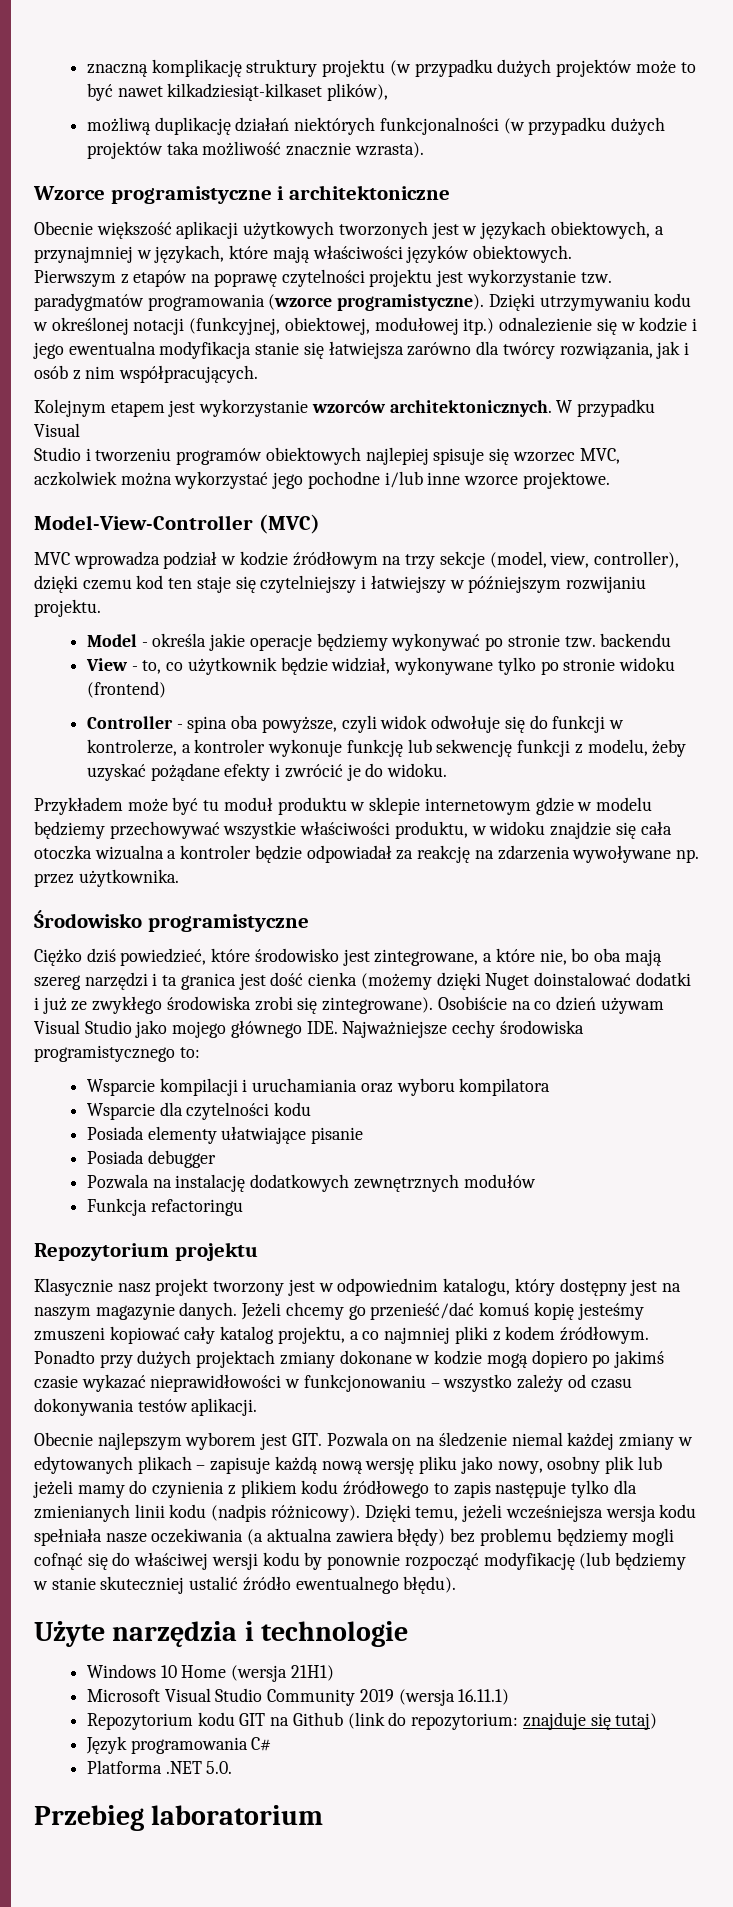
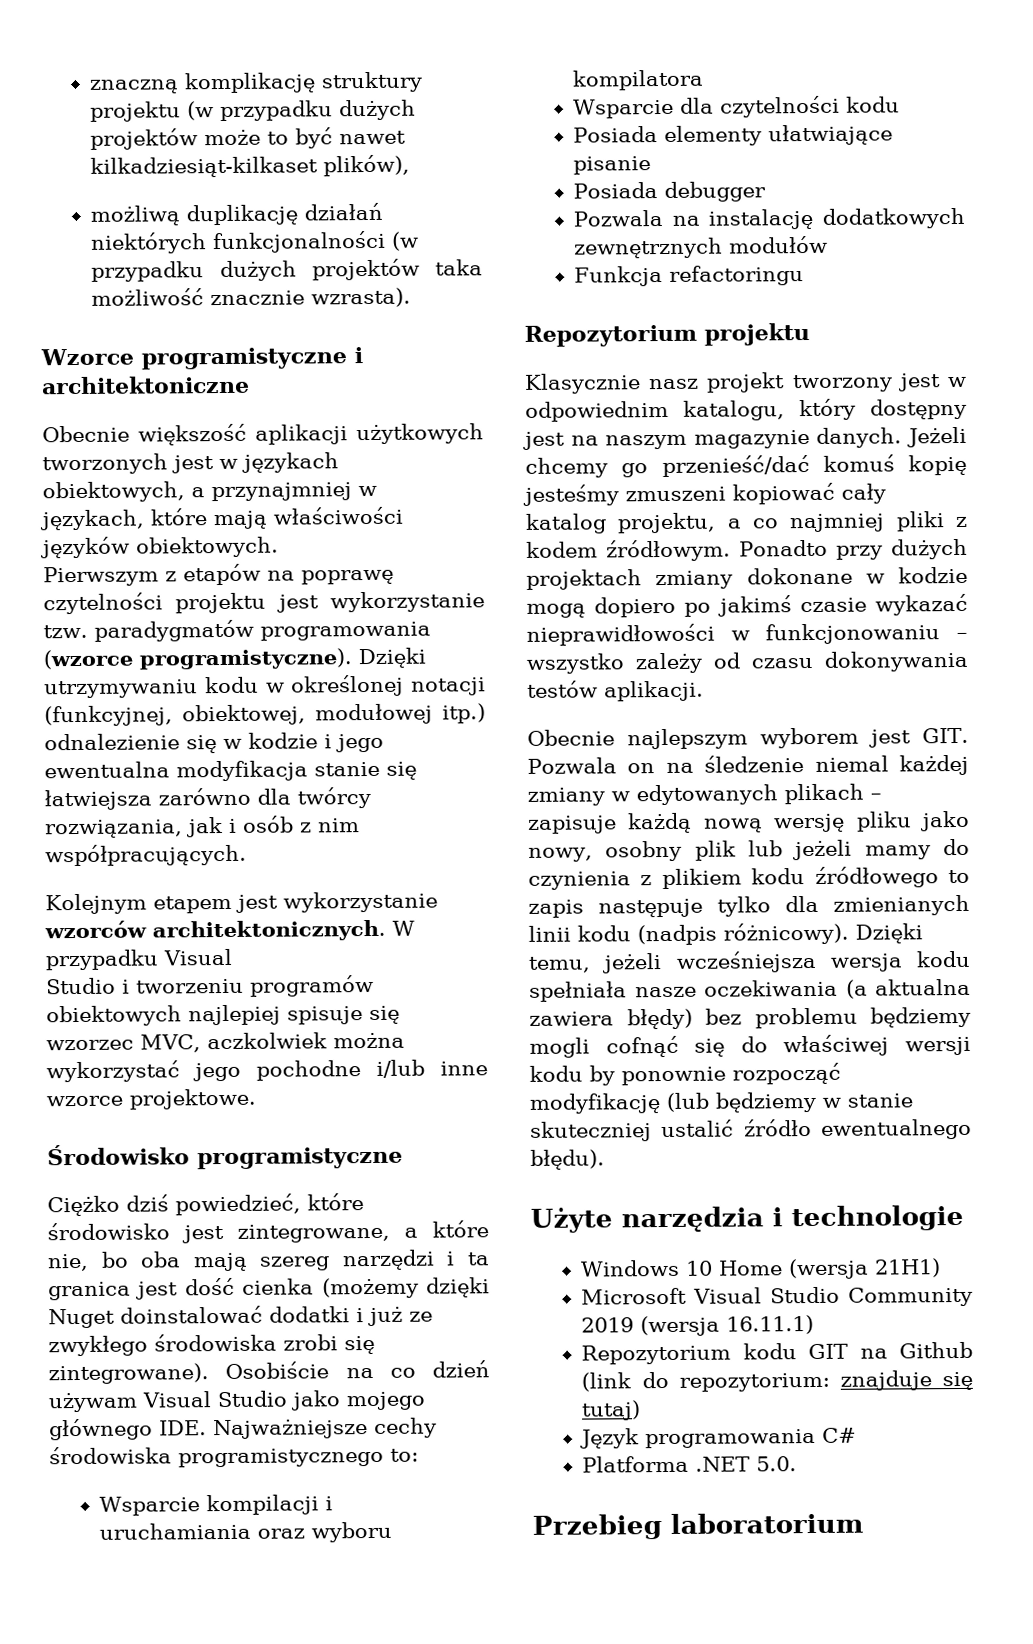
[34,514,320,534] [34,551,679,569] [34,575,646,593] [34,599,101,617] [86,633,672,651] [85,657,675,675] [86,681,166,698] [86,715,624,733] [86,739,687,757] [86,763,448,781] [34,797,652,815] [34,821,672,839] [34,845,699,863] [34,869,179,887] // Model-View-Controller (MVC) // MVC wprowadza podział w kodzie źródłowym na trzy sekcje (model, view, controller), dzięki czemu kod ten staje się czytelniejszy i łatwiejszy w późniejszym rozwijaniu projektu. // Model - określa jakie operacje będziemy wykonywać po stronie tzw. backendu // View - to, co użytkownik będzie widział, wykonywane tylko po stronie widoku (frontend) // Controller - spina oba powyższe, czyli widok odwołuje się do funkcji w kontrolerze, a kontroler wykonuje funkcję lub sekwencję funkcji z modelu, żeby uzyskać pożądane efekty i zwrócić je do widoku. // Przykładem może być tu moduł produktu w sklepie internetowym gdzie w modelu będziemy przechowywać wszystkie właściwości produktu, w widoku znajdzie się cała otoczka wizualna a kontroler będzie odpowiadał za reakcję na zdarzenia wywoływane np. przez użytkownika. -> (256, 1099) none

